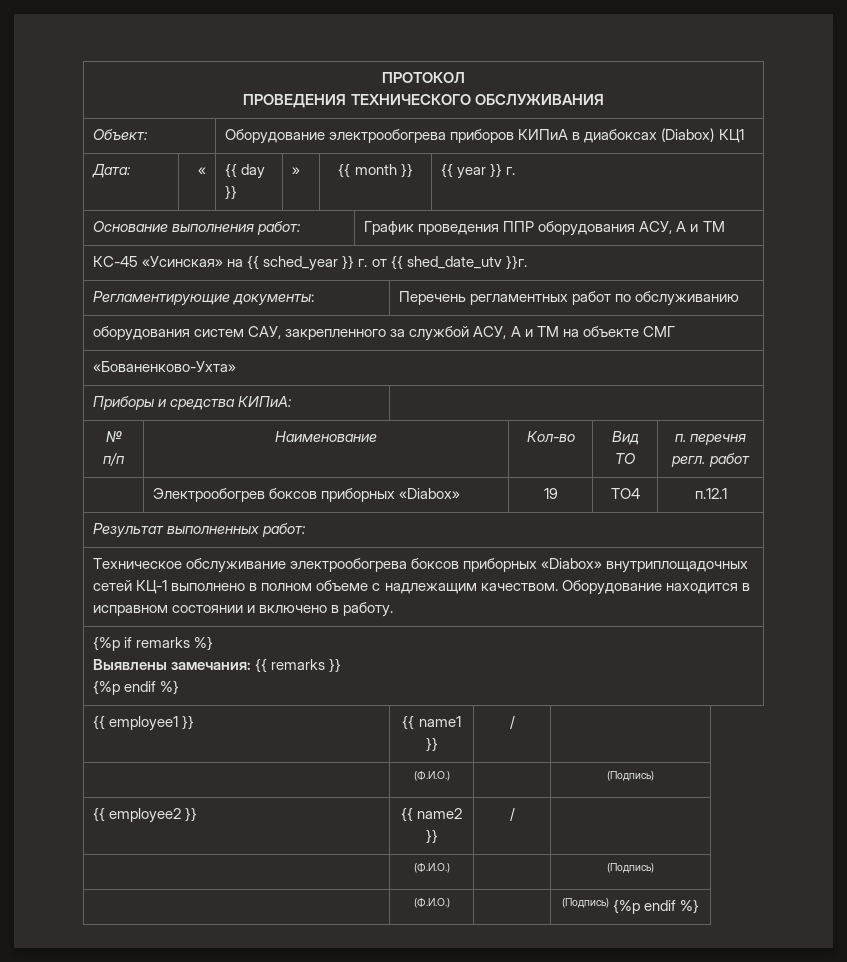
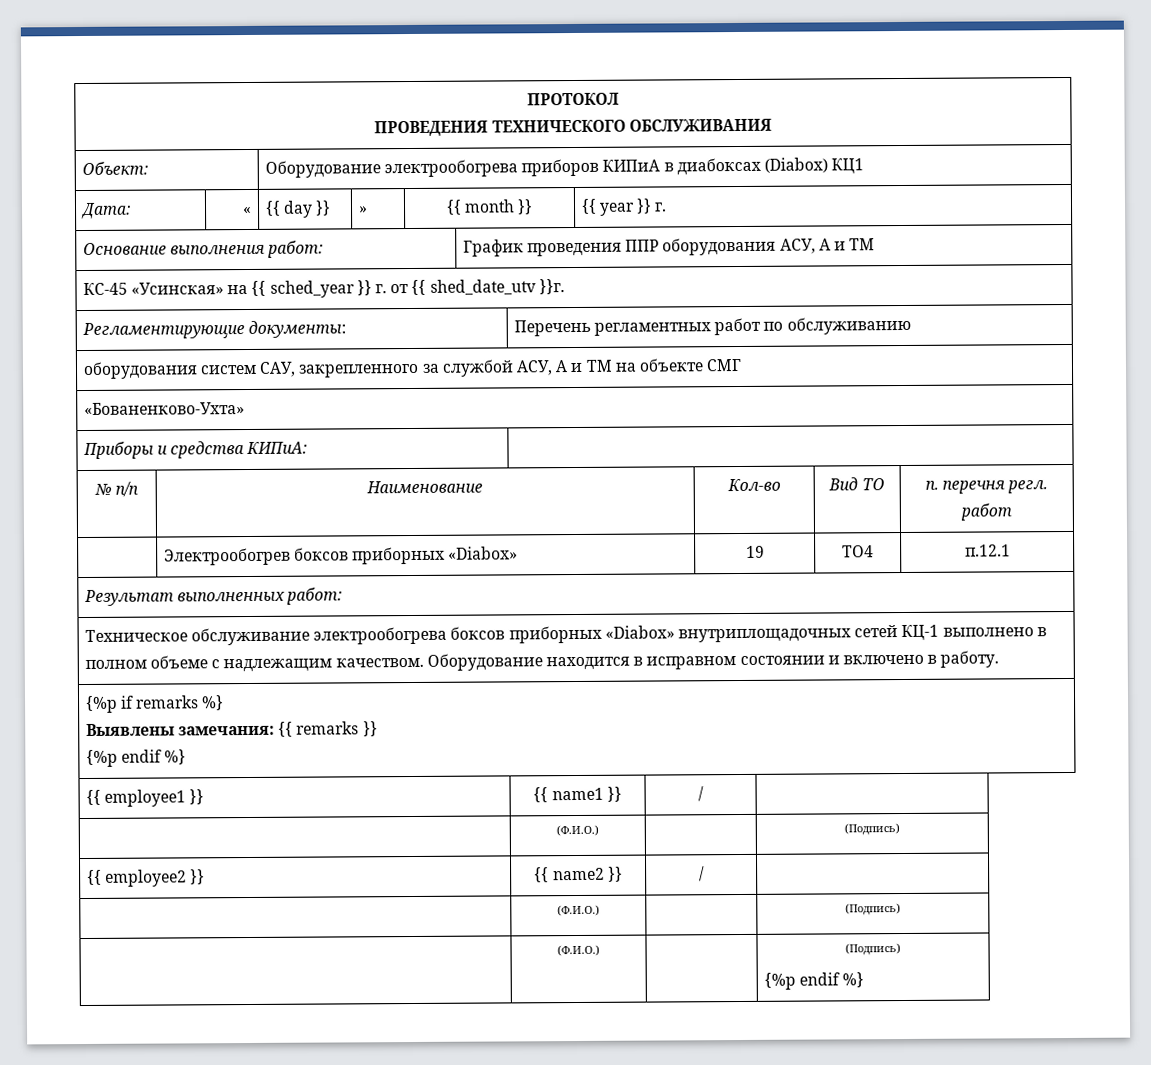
(609, 903) none -> (901, 949) //

